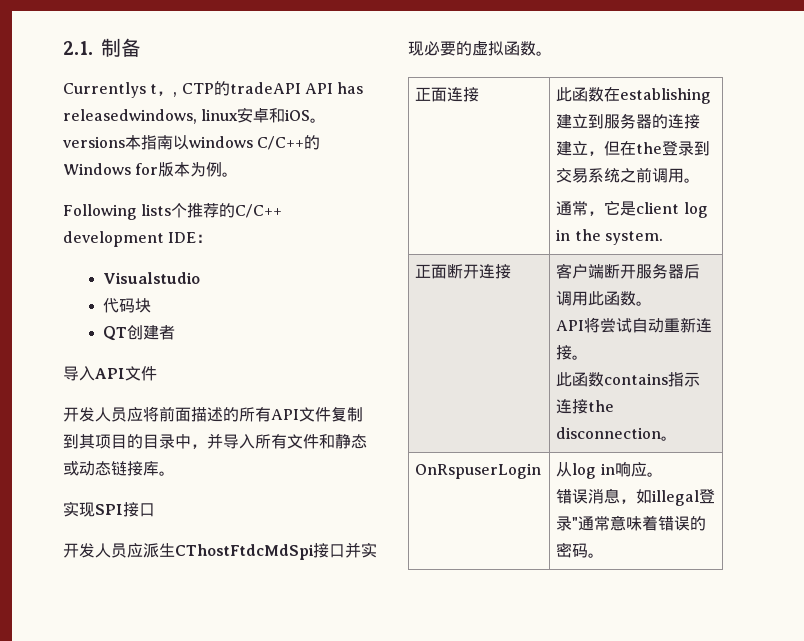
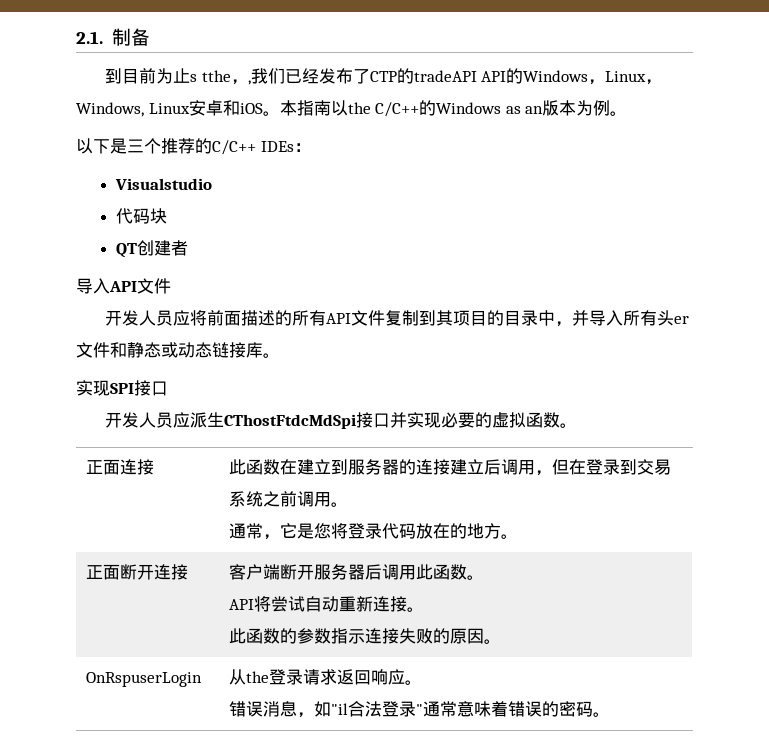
[63,81,364,98] [63,109,239,124] Currentlys t，, CTP的tradeAPI API has releasedwindows, linux -> [105,68,663,85] [76,102,190,117] 到目前为止s tthe，,我们已经发布了CTP的tradeAPI API的Windows，Linux，Windows, Linux
[63,136,125,148] versions -> (280, 113) none
[189,136,253,148] windows -> [347,102,371,114] the
[135,163,159,175] for -> [505,106,544,114] as an
[63,204,172,220] Following lists -> [76,138,144,154] 以下是三
[63,231,197,247] development IDE -> [260,141,294,152] IDEs
(287, 441) none -> [657,310,690,326] 头er
[620,88,712,104] establishing -> (297, 467) none
[588,141,663,156] ，但在the -> [483,459,586,476] 后调用，但在
[636,202,708,218] [556,229,663,245] client log in the system. -> [313,523,518,539] 您将登录代码放在的地方。
[604,373,669,385] contains -> [279,628,331,644] 的参数
[588,400,615,412] [556,427,662,439] the disconnection -> [398,628,484,644] 失败的原因
[572,463,615,479] log in -> [245,669,371,685] the登录请求返回
[652,490,700,506] illegal -> [330,701,382,717] "il合法

